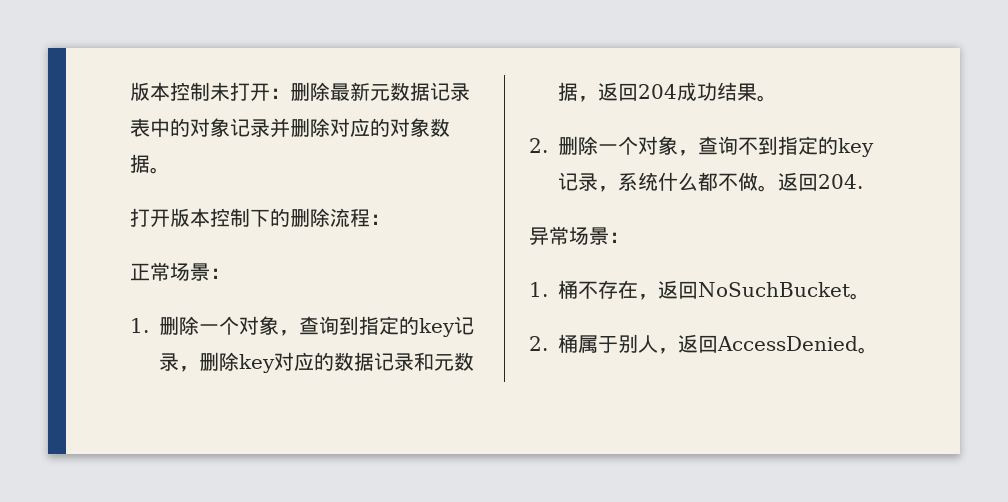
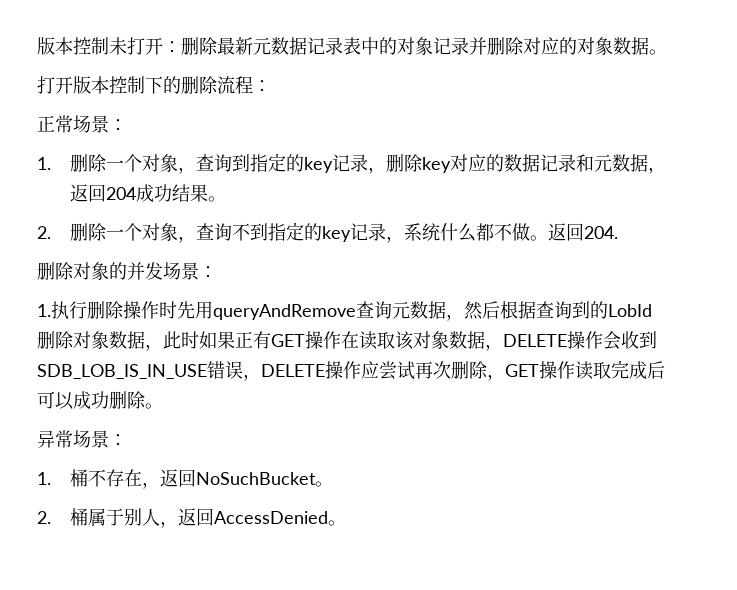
(863, 181) none -> [37,262,217,280] [37,301,652,321] [37,331,657,351] [37,360,665,381] [37,391,163,410] // 删除对象的并发场景： // 1.执行删除操作时先用queryAndRemove查询元数据，然后根据查询到的LobId删除对象数据，此时如果正有GET操作在读取该对象数据，DELETE操作会收到SDB_LOB_IS_IN_USE错误，DELETE操作应尝试再次删除，GET操作读取完成后可以成功删除。

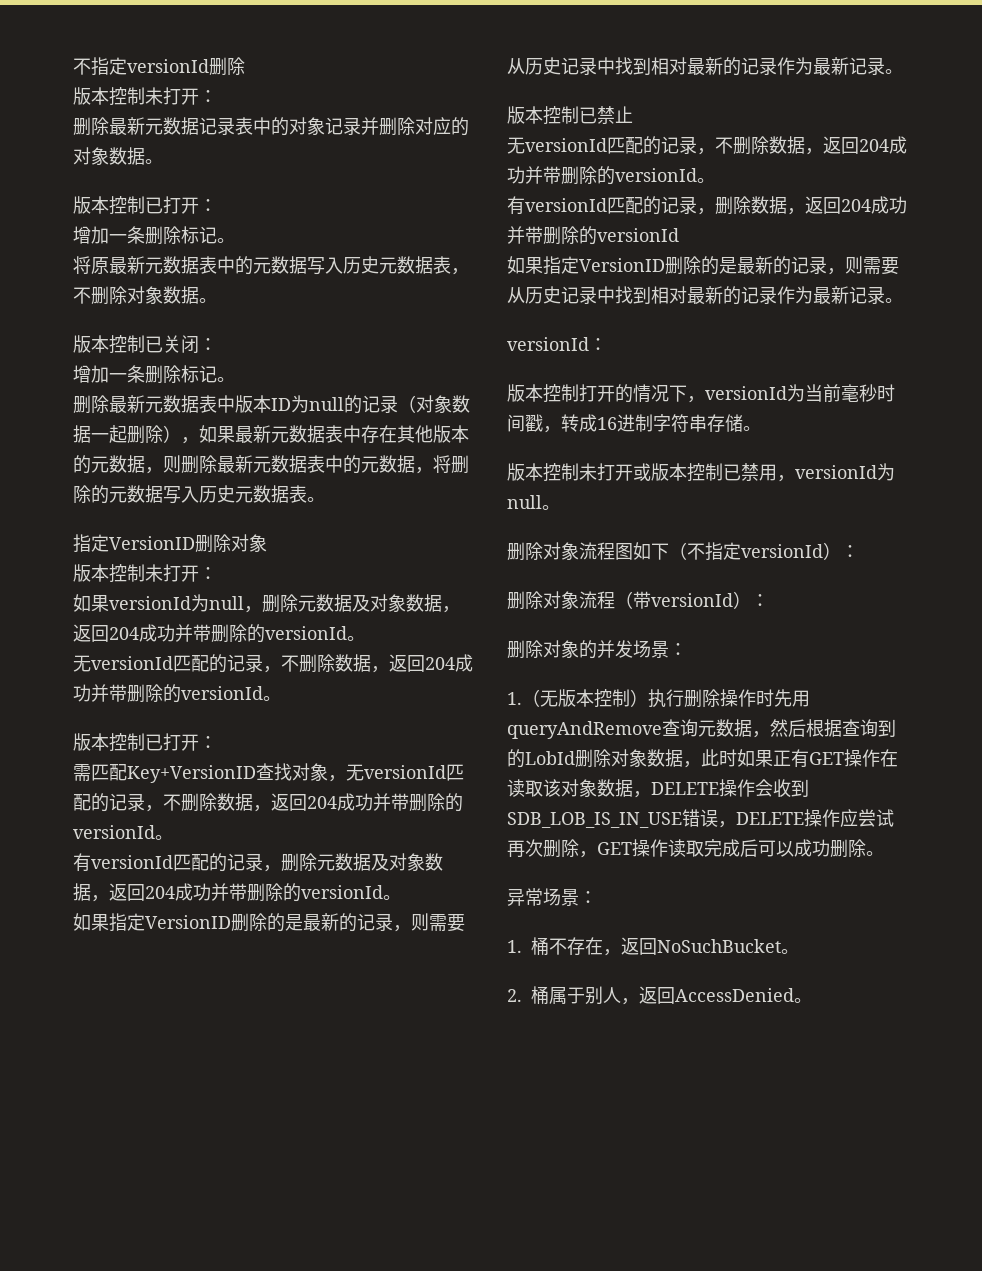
[37,37,181,55] 版本控制未打开： -> [73,57,245,76] [73,87,217,106] 不指定versionId删除 // 版本控制未打开： //
[37,76,271,94] [37,115,127,133] [37,153,667,174] [70,184,227,202] [37,222,619,243] 打开版本控制下的删除流程： // 正常场景： // 1.删除一个对象，查询到指定的key记录，删除key对应的数据记录和元数据，返回204成功结果。 // 2.删除一个对象，查询不到指定的key记录，系统什么都不做。返回204. -> [73,196,217,215] [73,226,235,245] [73,256,469,275] [73,286,217,305] [73,335,217,354] [73,365,235,384] [73,395,470,414] [73,425,469,444] [73,455,469,474] [73,485,325,504] [73,534,267,553] [73,564,217,583] [73,594,460,613] [73,624,365,643] [73,654,473,673] [73,684,281,703] [73,733,217,752] [73,763,464,783] [73,793,463,812] [73,825,173,840] [73,853,443,872] [73,883,401,902] [73,913,465,932] [507,57,903,76] [507,106,633,125] [507,136,907,155] [507,166,715,185] [507,196,907,215] [507,226,679,245] [507,256,899,275] [507,286,903,305] [507,337,607,351] [507,384,895,403] [507,414,761,433] [507,463,895,482] [507,495,560,510] [507,542,859,561] [507,591,769,610] 版本控制已打开： // 增加一条删除标记。 // 将原最新元数据表中的元数据写入历史元数据表，不删除对象数据。 // 版本控制已关闭： // 增加一条删除标记。 // 删除最新元数据表中版本ID为null的记录（对象数据一起删除），如果最新元数据表中存在其他版本的元数据，则删除最新元数据表中的元数据，将删除的元数据写入历史元数据表。 // 指定VersionID删除对象 // 版本控制未打开： // 如果versionId为null，删除元数据及对象数据，返回204成功并带删除的versionId。 // 无versionId匹配的记录，不删除数据，返回204成功并带删除的versionId。 // 版本控制已打开： // 需匹配Key+VersionID查找对象，无versionId匹配的记录，不删除数据，返回204成功并带删除的versionId。 // 有versionId匹配的记录，删除元数据及对象数据，返回204成功并带删除的versionId。 // 如果指定VersionID删除的是最新的记录，则需要从历史记录中找到相对最新的记录作为最新记录。 // 版本控制已禁止 // 无versionId匹配的记录，不删除数据，返回204成功并带删除的versionId。 // 有versionId匹配的记录，删除数据，返回204成功并带删除的versionId // 如果指定VersionID删除的是最新的记录，则需要从历史记录中找到相对最新的记录作为最新记录。 // versionId： // 版本控制打开的情况下，versionId为当前毫秒时间戳，转成16进制字符串存储。 // 版本控制未打开或版本控制已禁用，versionId为null。 // 删除对象流程图如下（不指定versionId）： // 删除对象流程（带versionId）：
(51, 310) none -> [522,689,648,708] （无版本控制）

